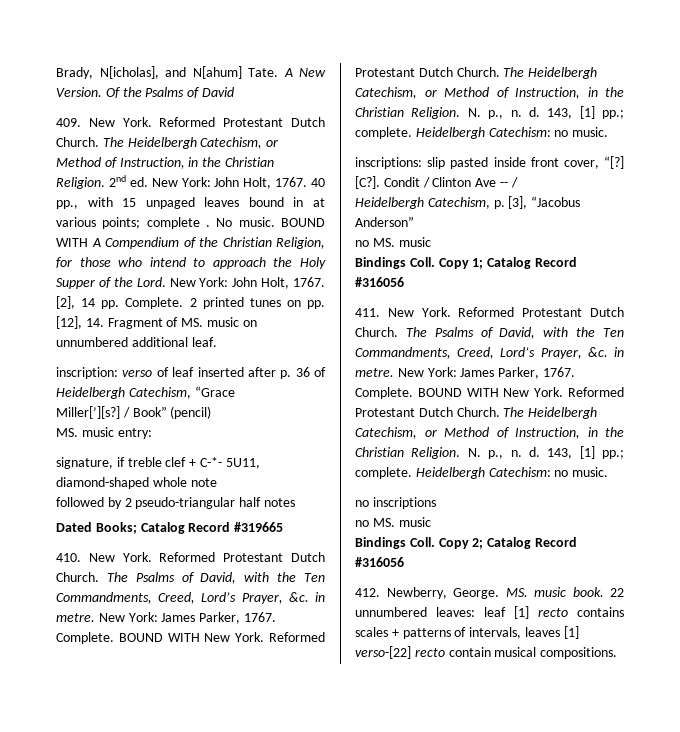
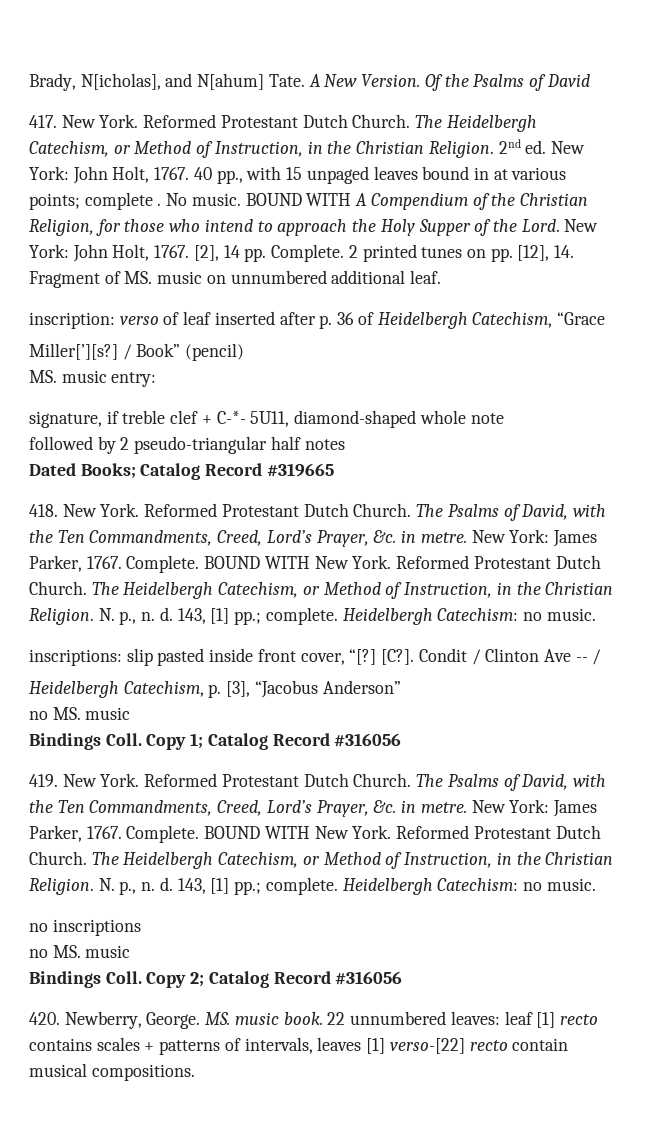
[56,118,81,127] 409. -> [29,115,57,128] 417.
[56,553,81,562] 410. -> [29,504,58,517] 418.
[355,308,380,317] 411. -> [29,774,58,787] 419.
[355,588,380,597] 412. -> [29,1012,60,1025] 420.

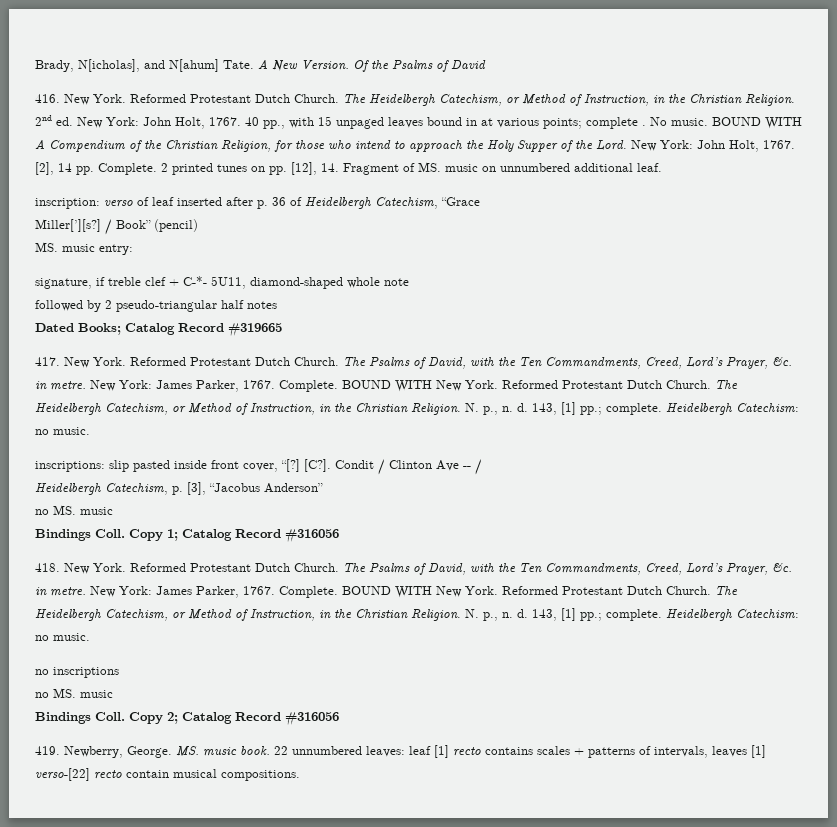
[29,115,57,128] 417. -> [35,94,60,103] 416.
[29,504,58,517] 418. -> [35,357,60,366] 417.
[29,774,58,787] 419. -> [35,563,60,572] 418.
[29,1012,60,1025] 420. -> [35,746,60,755] 419.

